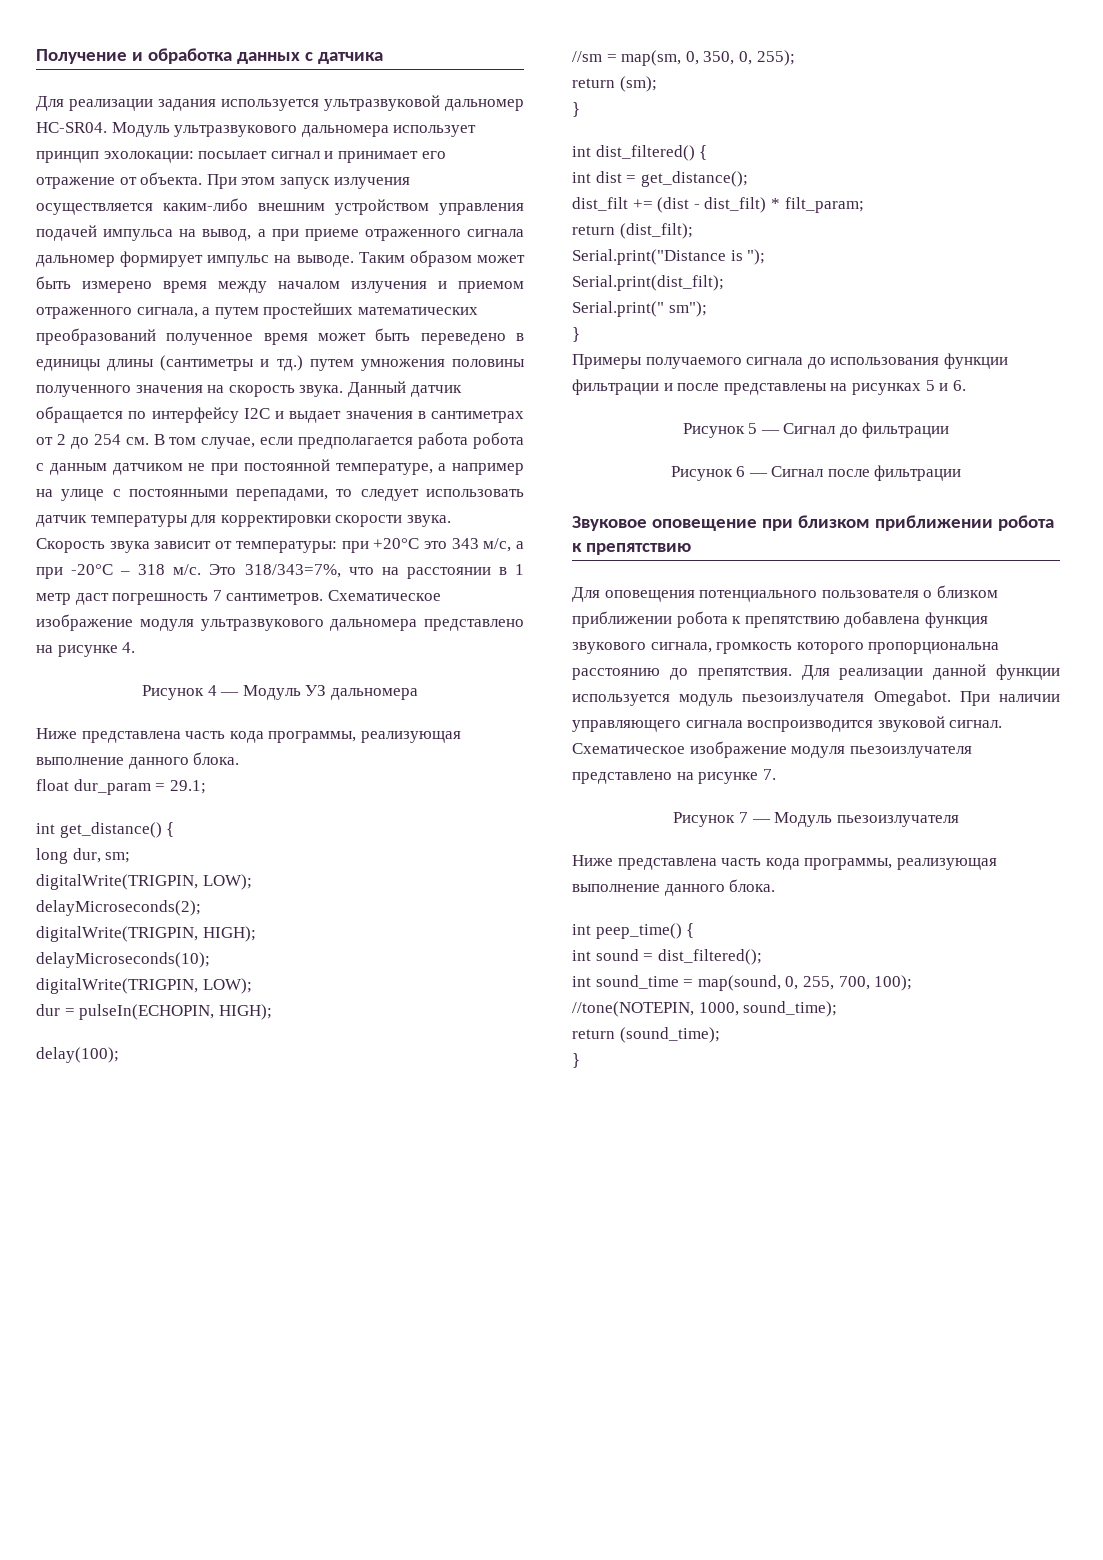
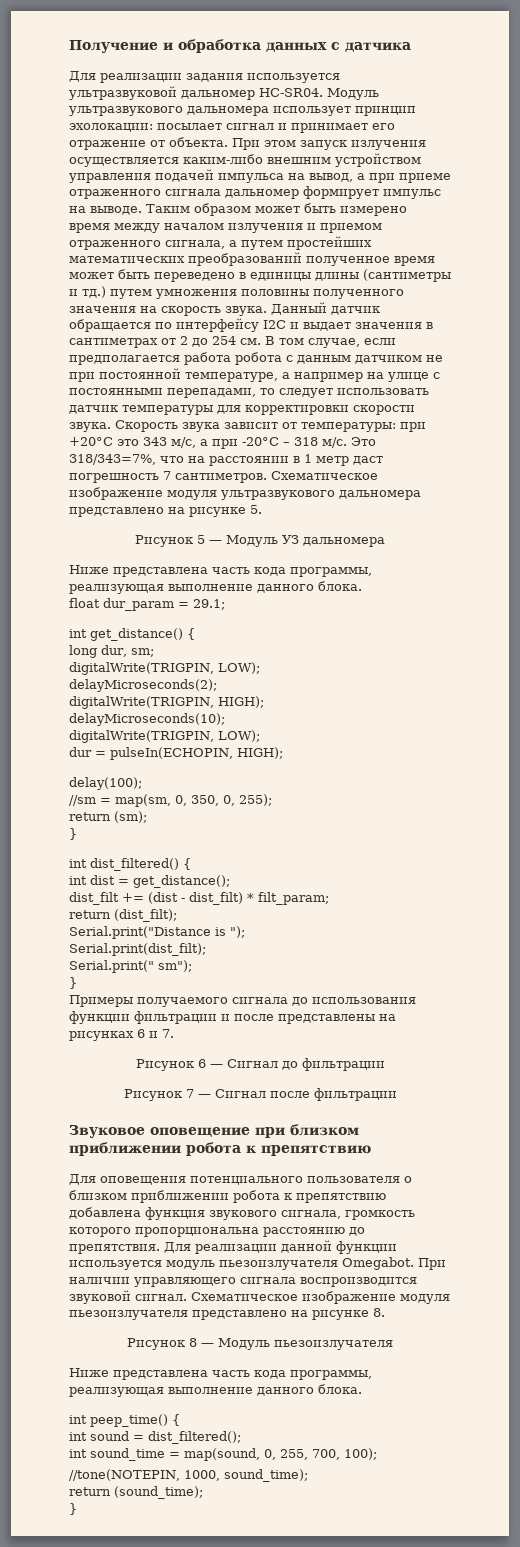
[122,642,136,653] [142,685,217,700] 4. // Рисунок 4 -> [250,505,262,514] [135,535,205,547] 5. // Рисунок 5
[925,380,966,391] [682,423,758,438] 5 и 6. // Рисунок 5 -> [137,1029,174,1038] [135,1059,206,1071] 6 и 7. // Рисунок 6
[736,466,746,477] 6 -> [185,1089,194,1098] 7
[762,769,776,780] [673,812,748,827] 7. // Рисунок 7 -> [373,1308,385,1317] [127,1338,197,1350] 8. // Рисунок 8

